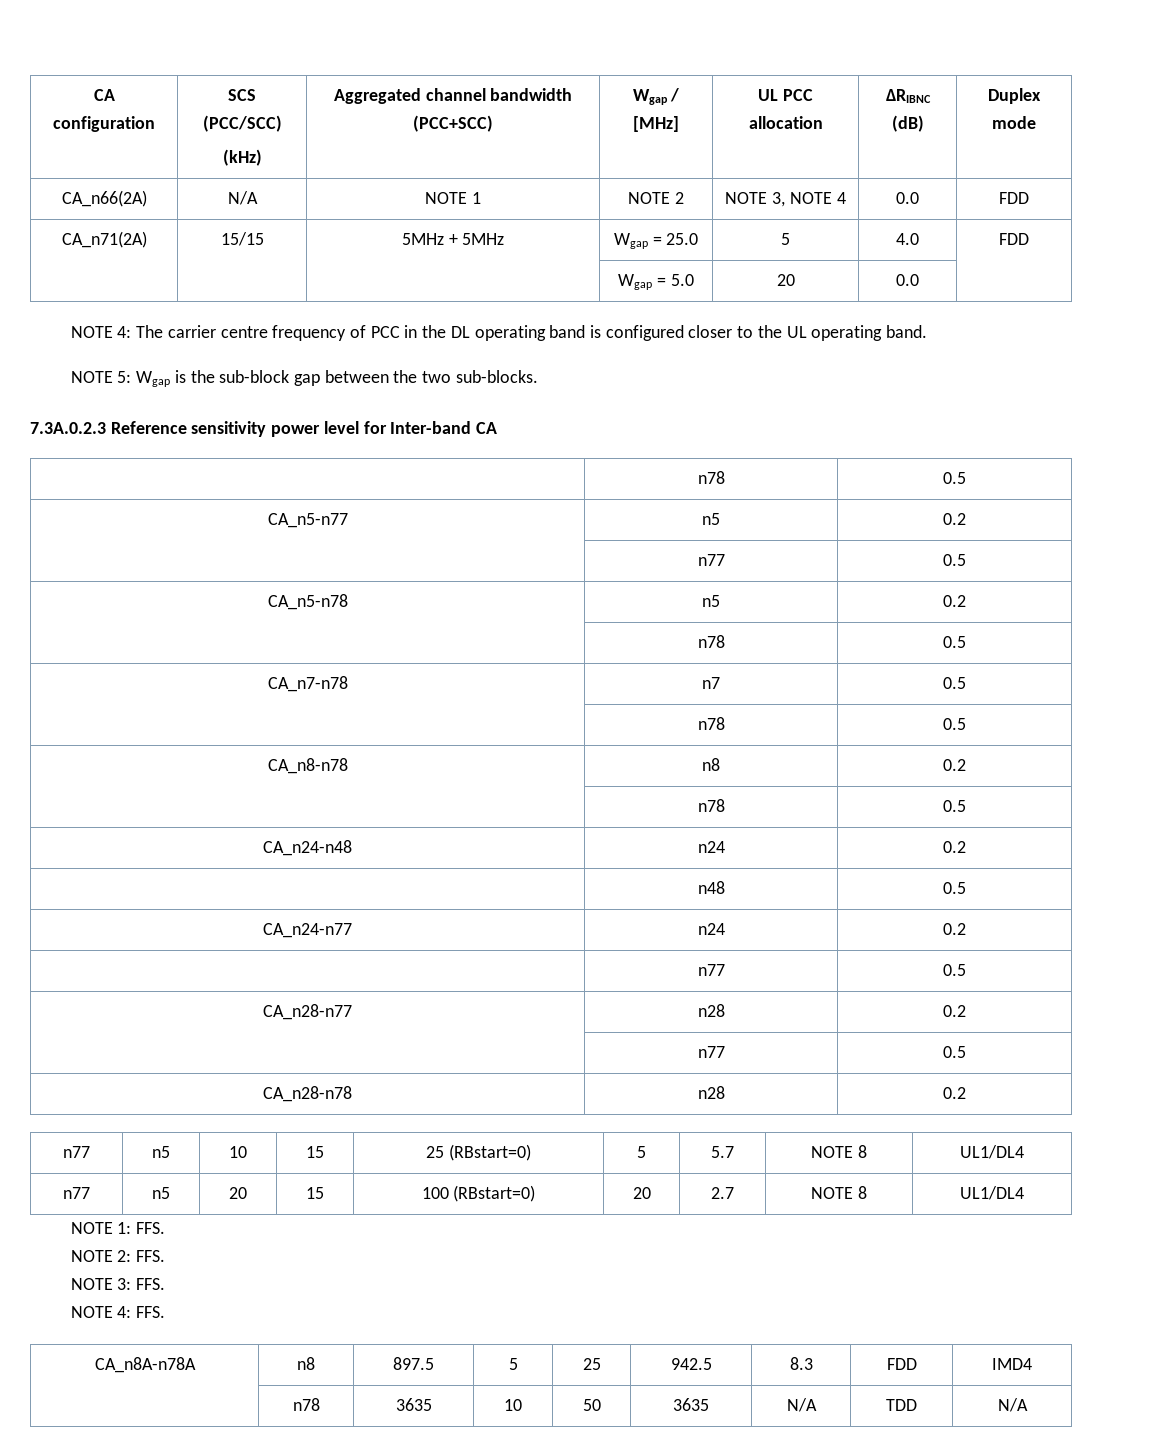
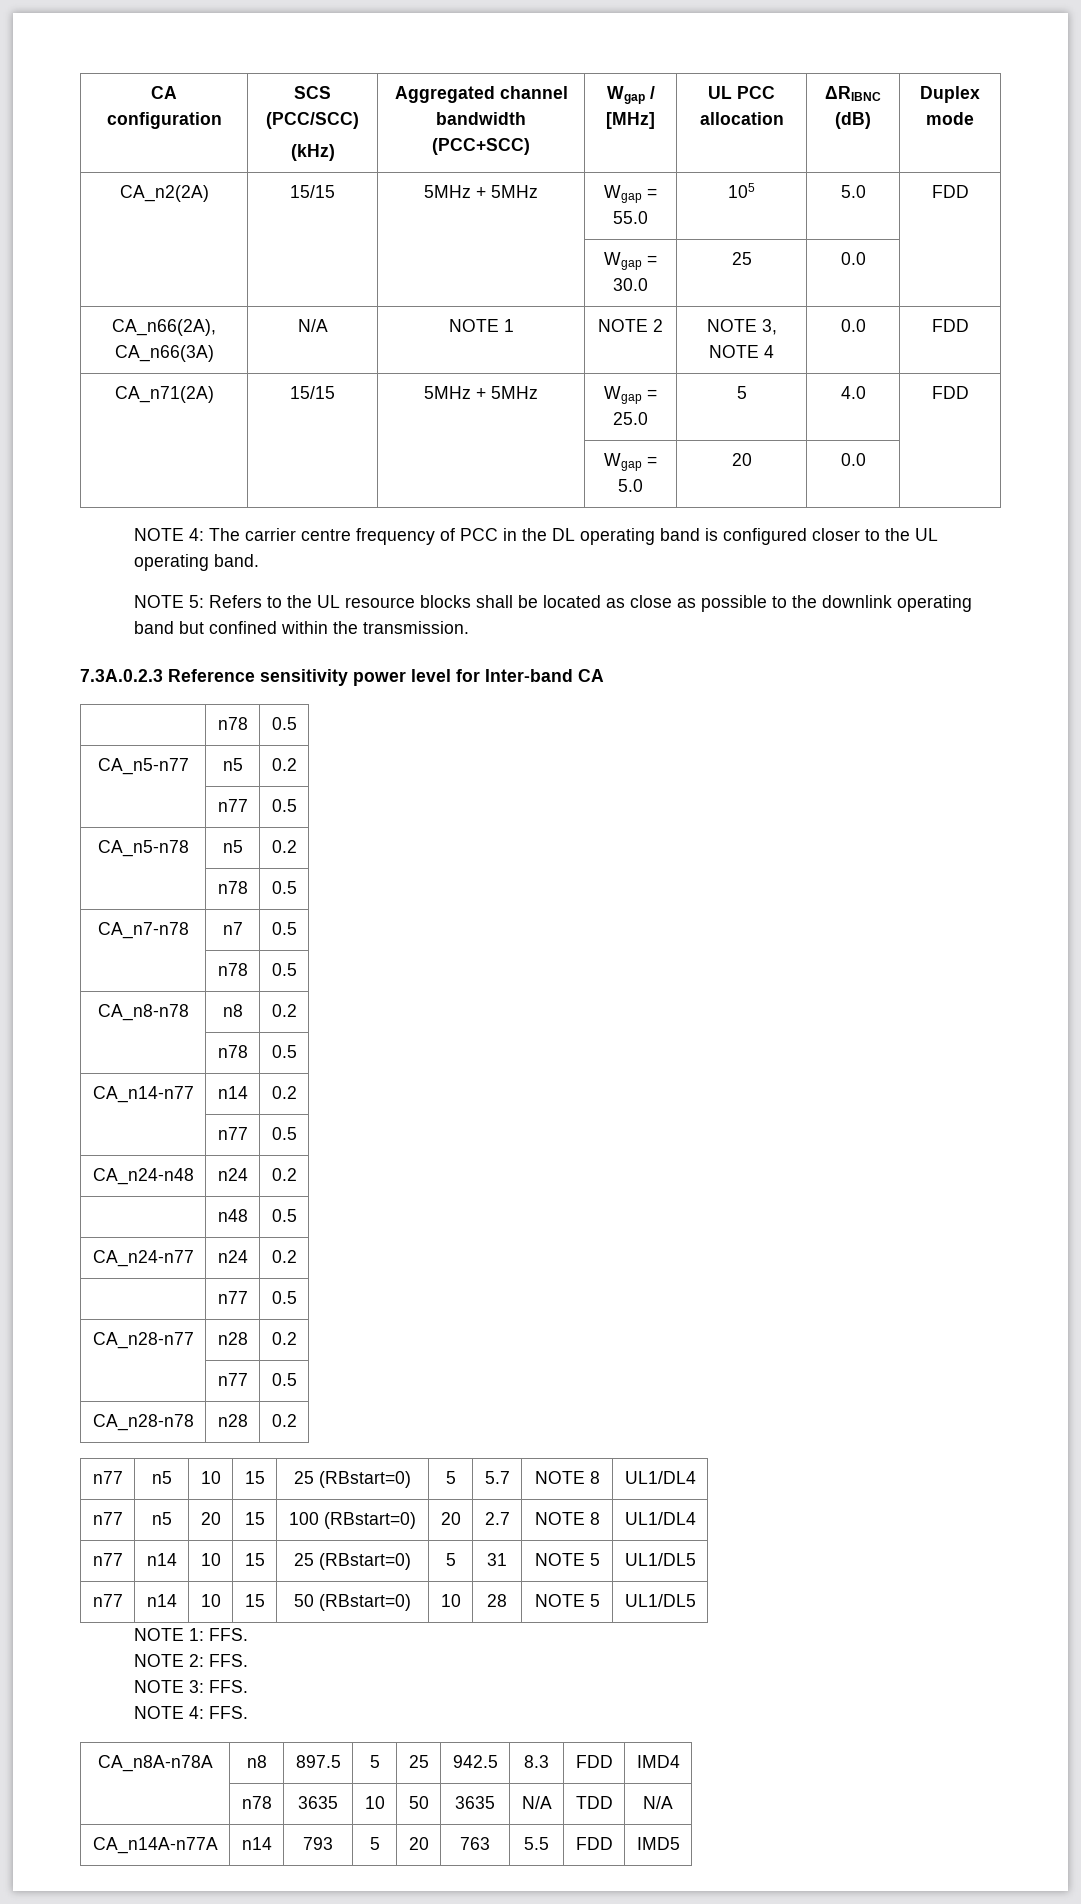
[61,190,147,207] CA_n66(2A) -> [119,185,209,202] [290,185,335,198] [424,185,538,198] [604,185,657,203] [613,211,648,224] [728,183,755,198] [840,185,866,198] [931,185,969,198] [604,252,657,270] [613,278,648,291] [731,252,752,265] [840,252,866,265] [112,319,216,336] [114,345,214,362] CA_n2(2A) | 15/15 | 5MHz + 5MHz | Wgap = 55.0 | 105 | 5.0 | FDD // | | | Wgap = 30.0 | 25 | 0.0 | // CA_n66(2A), CA_n66(3A)
[136,370,538,387] Wgap is the sub-block gap between the two sub-blocks. -> [209,595,973,612] [134,621,470,634] Refers to the UL resource blocks shall be located as close as possible to the downlink operating band but confined within the transmission.
(966, 806) none -> [92,1086,194,1103] [217,1086,248,1099] [271,1086,297,1099] [217,1127,248,1140] [271,1127,297,1140] // CA_n14-n77 | n14 | 0.2 // | n77 | 0.5
(1024, 1193) none -> [92,1553,123,1566] [146,1553,177,1566] [200,1553,221,1566] [244,1553,265,1566] [294,1553,411,1570] [445,1553,456,1566] [487,1553,507,1566] [534,1553,600,1566] [624,1553,696,1566] [92,1594,123,1607] [146,1594,177,1607] [200,1594,221,1607] [244,1594,265,1607] [294,1594,411,1611] [440,1594,461,1607] [487,1594,507,1607] [534,1594,600,1607] [624,1594,696,1607] // n77 | n14 | 10 | 15 | 25 (RBstart=0) | 5 | 31 | NOTE 5 | UL1/DL5 // n77 | n14 | 10 | 15 | 50 (RBstart=0) | 10 | 28 | NOTE 5 | UL1/DL5
(1028, 1405) none -> [92,1837,218,1854] [241,1837,272,1850] [303,1837,333,1850] [369,1837,380,1850] [408,1837,429,1850] [460,1837,490,1850] [524,1837,549,1850] [575,1837,613,1850] [636,1837,680,1850] // CA_n14A-n77A | n14 | 793 | 5 | 20 | 763 | 5.5 | FDD | IMD5

